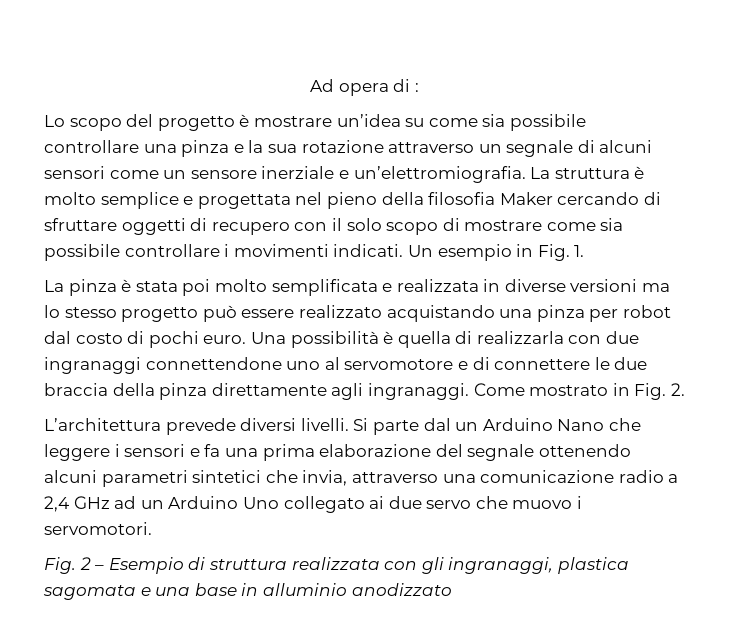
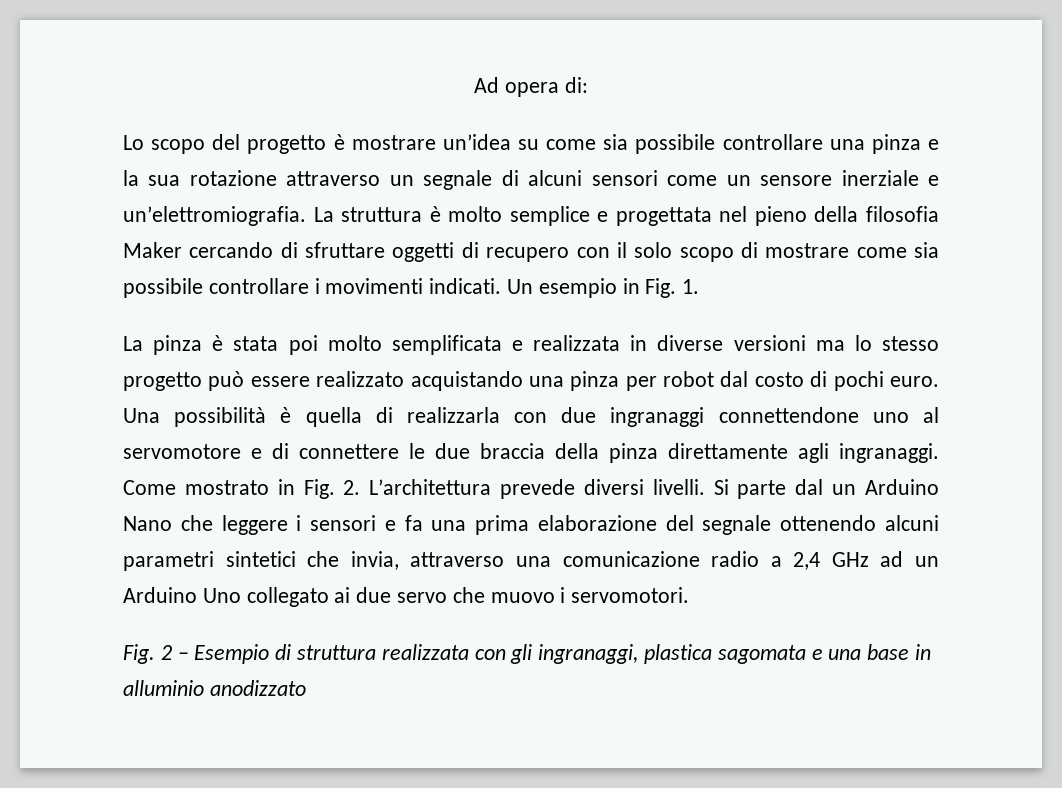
[393,79,419,92] di : -> [564,77,588,93] di:
(685, 389) // -> (361, 487) none

